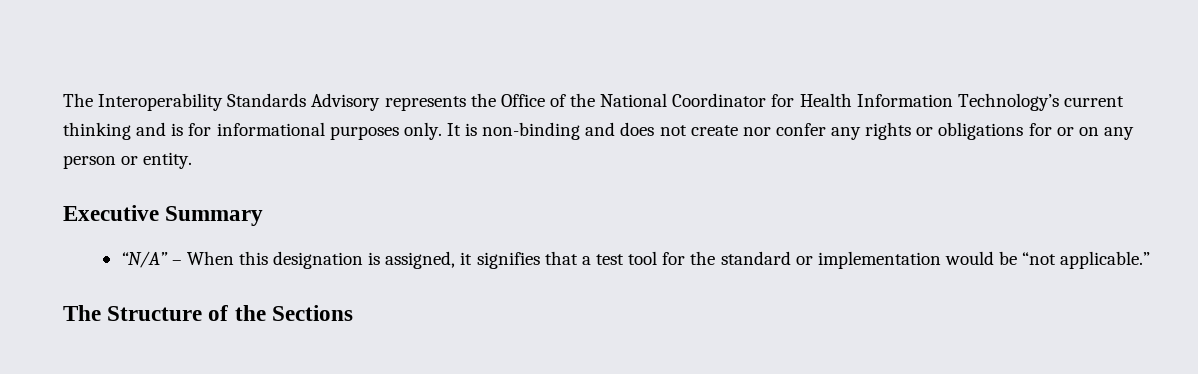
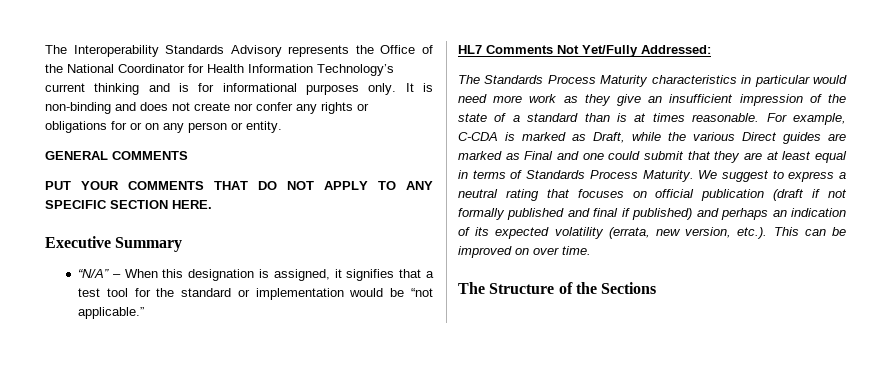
(193, 160) none -> [45,151,188,160] [45,181,433,190] [45,200,212,209] // GENERAL COMMENTS // PUT YOUR COMMENTS THAT DO NOT APPLY TO ANY SPECIFIC SECTION HERE.
(1151, 260) none -> [458,45,711,57] [458,75,847,87] [458,94,846,106] [458,113,846,125] [458,132,846,144] [458,151,847,163] [458,170,846,182] [458,189,847,201] [458,208,847,220] [458,227,846,239] [458,246,591,258] // HL7 Comments Not Yet/Fully Addressed: // The Standards Process Maturity characteristics in particular would need more work as they give an insufficient impression of the state of a standard than is at times reasonable. For example, C-CDA is marked as Draft, while the various Direct guides are marked as Final and one could submit that they are at least equal in terms of Standards Process Maturity. We suggest to express a neutral rating that focuses on official publication (draft if not formally published and final if published) and perhaps an indication of its expected volatility (errata, new version, etc.). This can be improved on over time.

